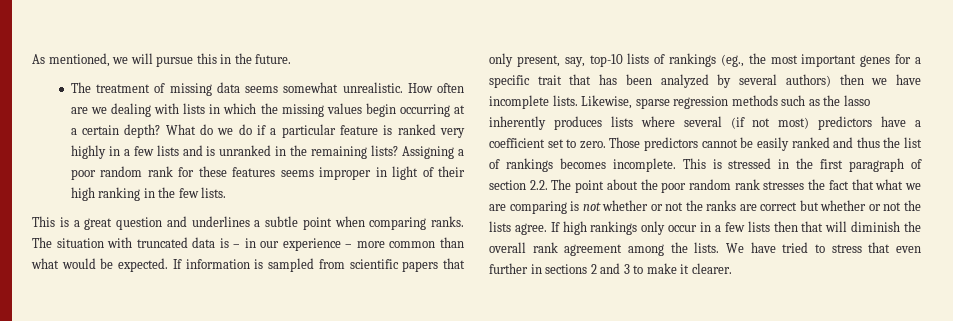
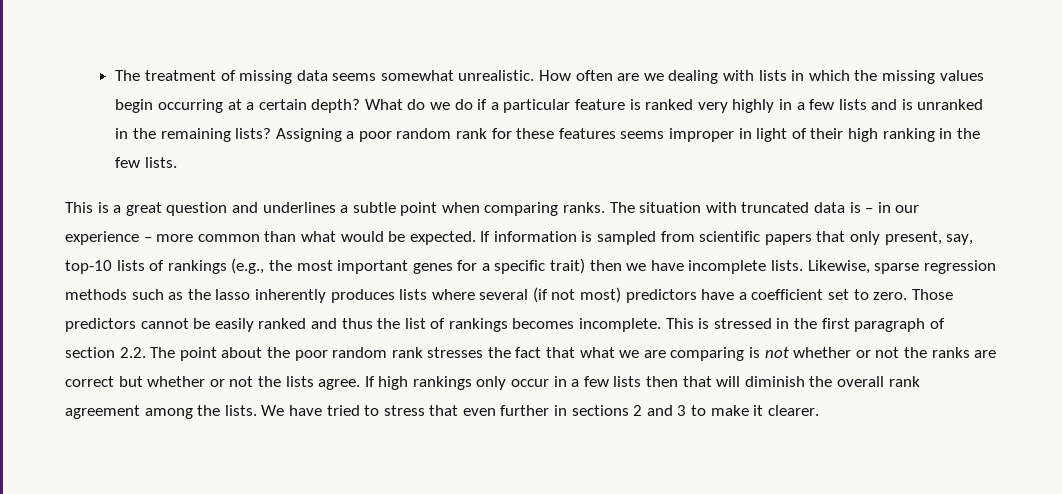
[32,53,292,67] As mentioned, we will pursue this in the future. // -> (115, 75) none
[720,54,744,67] (eg., -> [231,258,265,274] (e.g.,
[537,74,831,88] trait that has been analyzed by several authors) -> [550,258,586,274] trait)

